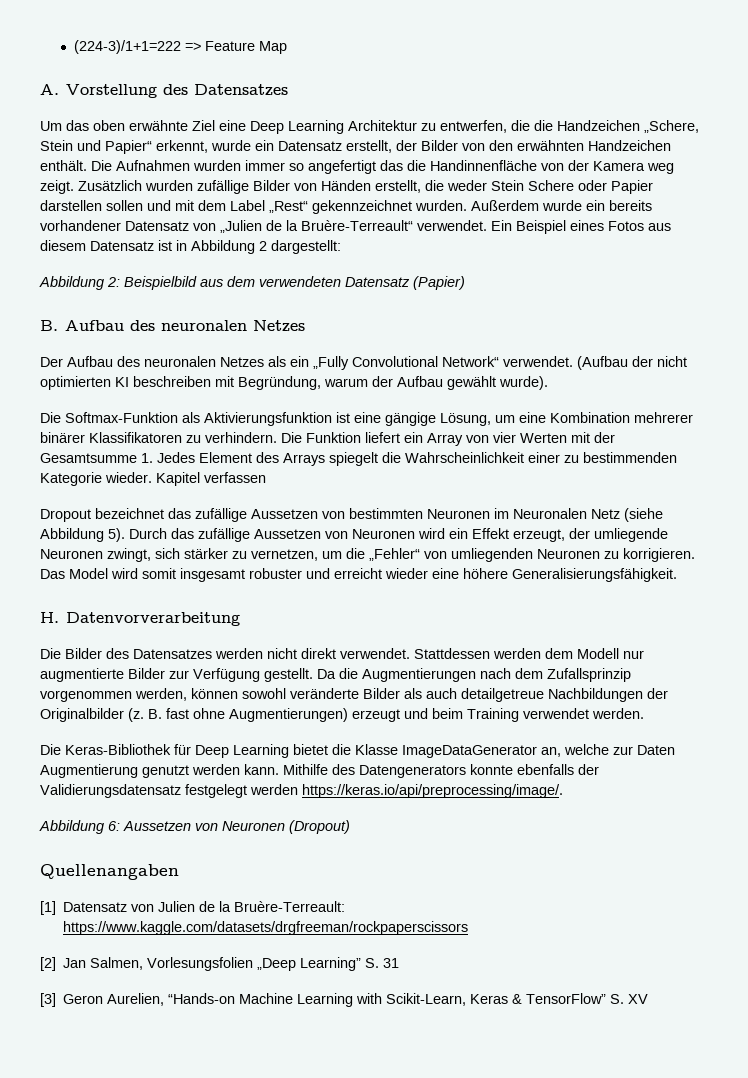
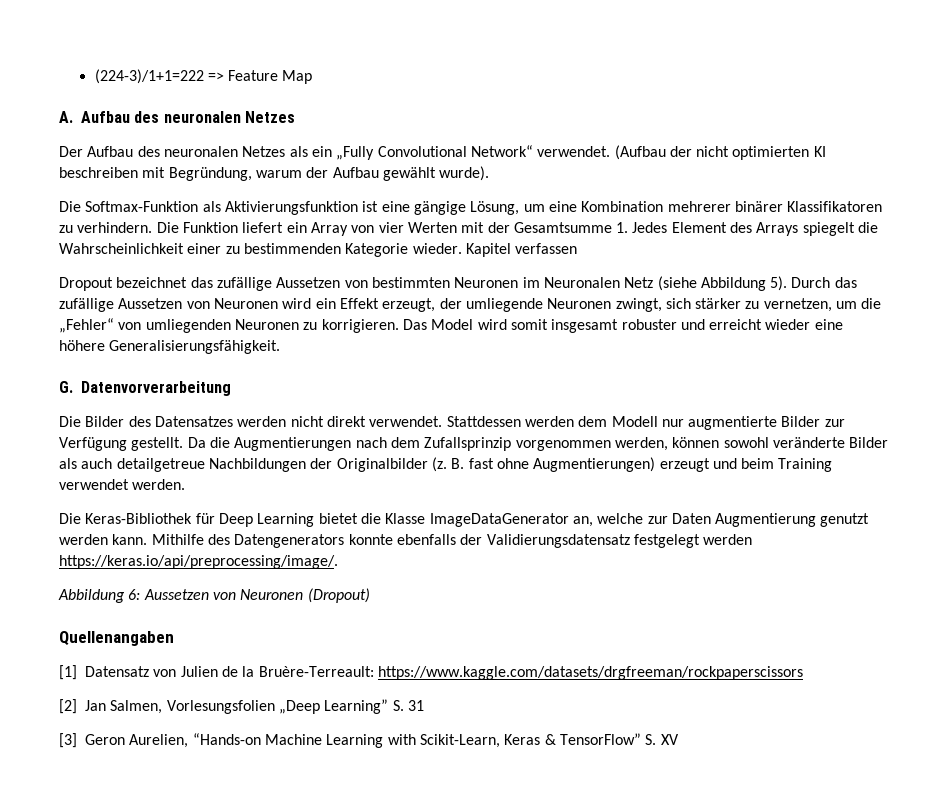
[66,84,289,98] [40,120,699,134] [40,140,671,154] [40,160,674,174] [40,180,653,194] [40,200,652,214] [40,220,671,234] [40,240,341,254] [39,276,465,290] [40,320,58,331] Vorstellung des Datensatzes // Um das oben erwähnte Ziel eine Deep Learning Architektur zu entwerfen, die die Handzeichen „Schere, Stein und Papier“ erkennt, wurde ein Datensatz erstellt, der Bilder von den erwähnten Handzeichen enthält. Die Aufnahmen wurden immer so angefertigt das die Handinnenfläche von der Kamera weg zeigt. Zusätzlich wurden zufällige Bilder von Händen erstellt, die weder Stein Schere oder Papier darstellen sollen und mit dem Label „Rest“ gekennzeichnet wurden. Außerdem wurde ein bereits vorhandener Datensatz von „Julien de la Bruère-Terreault“ verwendet. Ein Beispiel eines Fotos aus diesem Datensatz ist in Abbildung 2 dargestellt: // Abbildung 2: Beispielbild aus dem verwendeten Datensatz (Papier) // B. -> (73, 117) none
[40,612,59,623] H. -> [59,381,73,393] G.

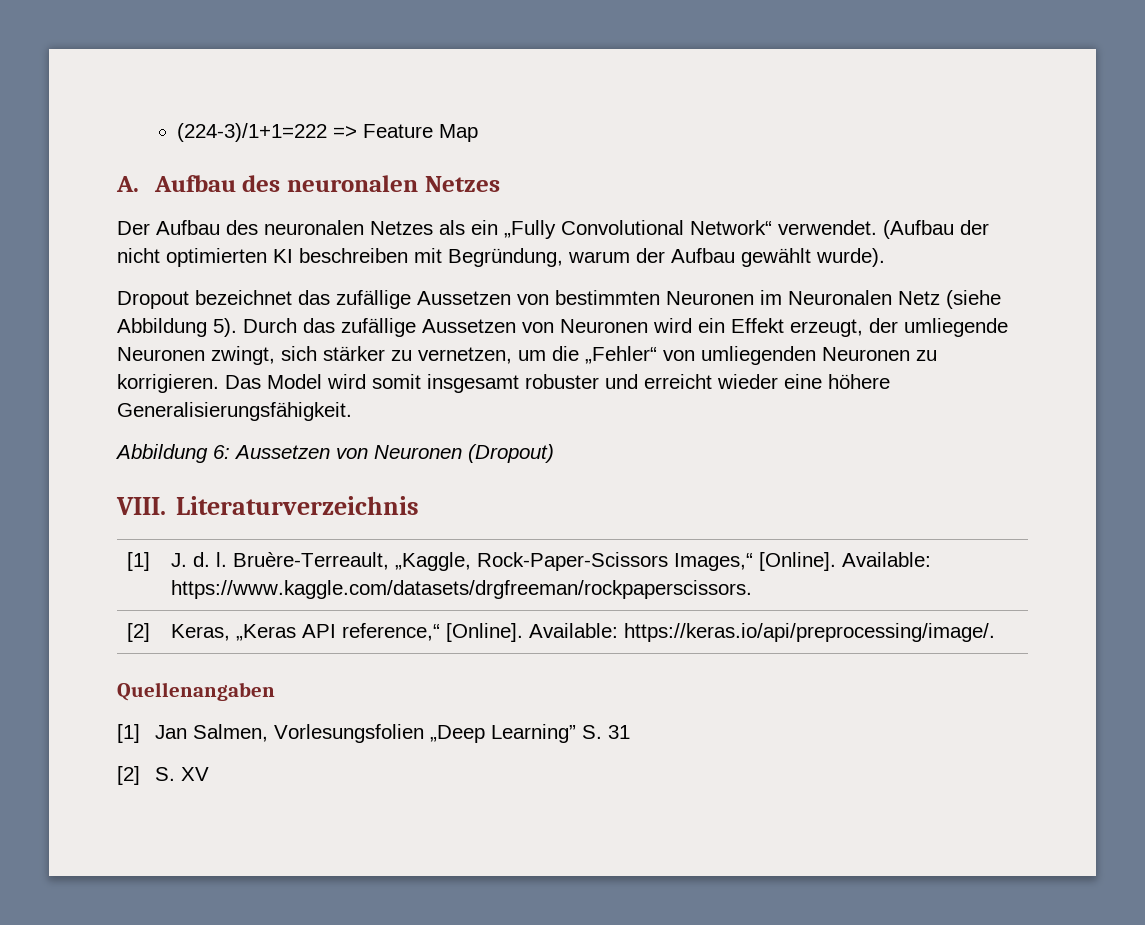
[59,201,883,215] [59,222,879,236] [59,243,578,257] // Die Softmax-Funktion als Aktivierungsfunktion ist eine gängige Lösung, um eine Kombination mehrerer binärer Klassifikatoren zu verhindern. Die Funktion liefert ein Array von vier Werten mit der Gesamtsumme 1. Jedes Element des Arrays spiegelt die Wahrscheinlichkeit einer zu bestimmenden Kategorie wieder. Kapitel verfassen -> (885, 257) none
[59,381,231,396] [59,416,845,430] [59,437,889,451] [59,457,833,472] [59,479,186,490] [59,513,870,527] [59,534,753,548] [59,555,338,569] // G. Datenvorverarbeitung // Die Bilder des Datensatzes werden nicht direkt verwendet. Stattdessen werden dem Modell nur augmentierte Bilder zur Verfügung gestellt. Da die Augmentierungen nach dem Zufallsprinzip vorgenommen werden, können sowohl veränderte Bilder als auch detailgetreue Nachbildungen der Originalbilder (z. B. fast ohne Augmentierungen) erzeugt und beim Training verwendet werden. // Die Keras-Bibliothek für Deep Learning bietet die Klasse ImageDataGenerator an, welche zur Daten Augmentierung genutzt werden kann. Mithilfe des Datengenerators konnte ebenfalls der Validierungsdatensatz festgelegt werden https://keras.io/api/preprocessing/image/. -> (352, 411) none
[59,631,174,646] [59,665,803,680] [59,699,77,714] Quellenangaben // [1] Datensatz von Julien de la Bruère-Terreault: https://www.kaggle.com/datasets/drgfreeman/rockpaperscissors // [2] -> [116,496,420,515] [127,552,151,571] [171,552,932,571] [171,580,753,599] [127,623,151,642] [171,623,996,642] [117,682,275,701] [117,724,140,743] VIII. Literaturverzeichnis // [1] | J. d. l. Bruère-Terreault, „Kaggle, Rock-Paper-Scissors Images,“ [Online]. Available: https://www.kaggle.com/datasets/drgfreeman/rockpaperscissors. // [2] | Keras, „Keras API reference,“ [Online]. Available: https://keras.io/api/preprocessing/image/. // Quellenangaben // [1]
[59,733,641,748] [3] Geron Aurelien, “Hands-on Machine Learning with Scikit-Learn, Keras & TensorFlow” -> [117,766,140,785] [2]

